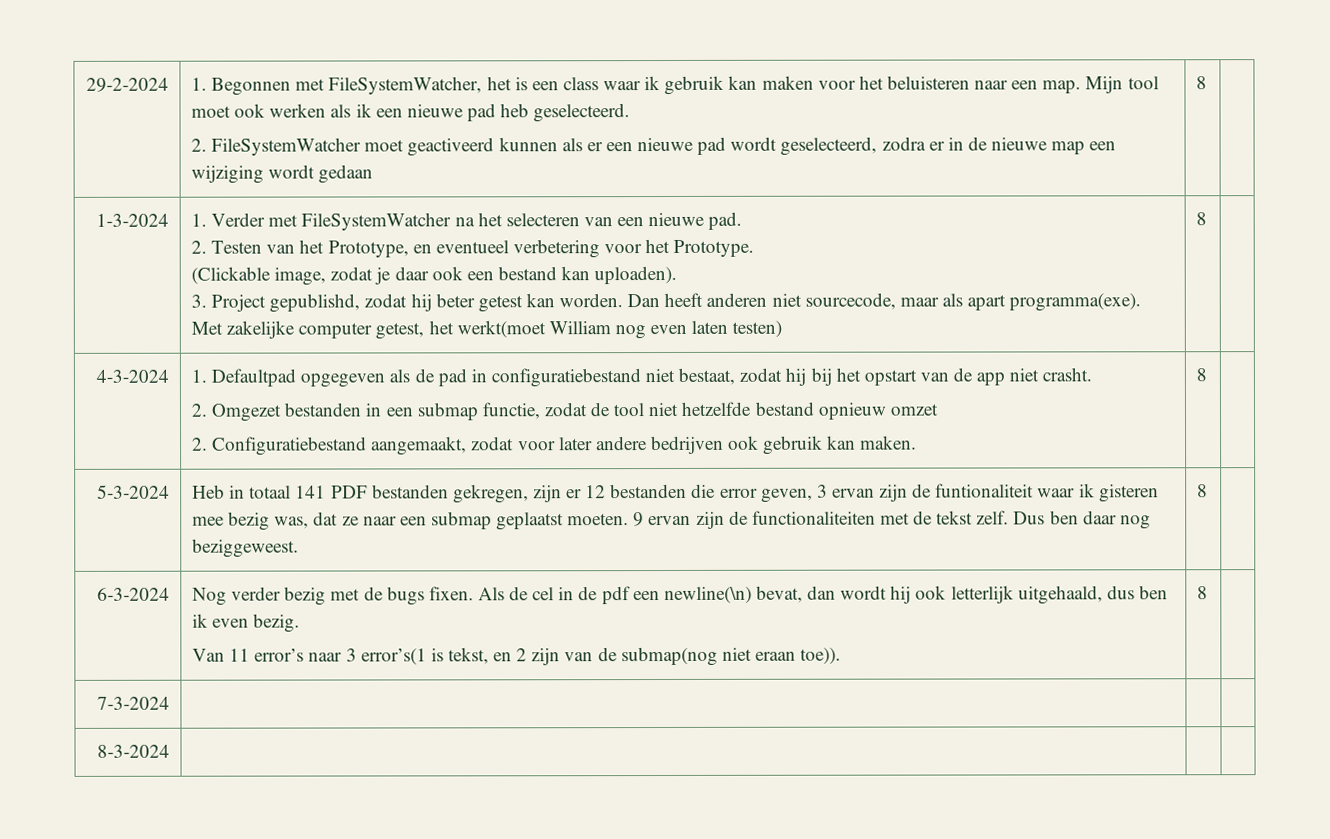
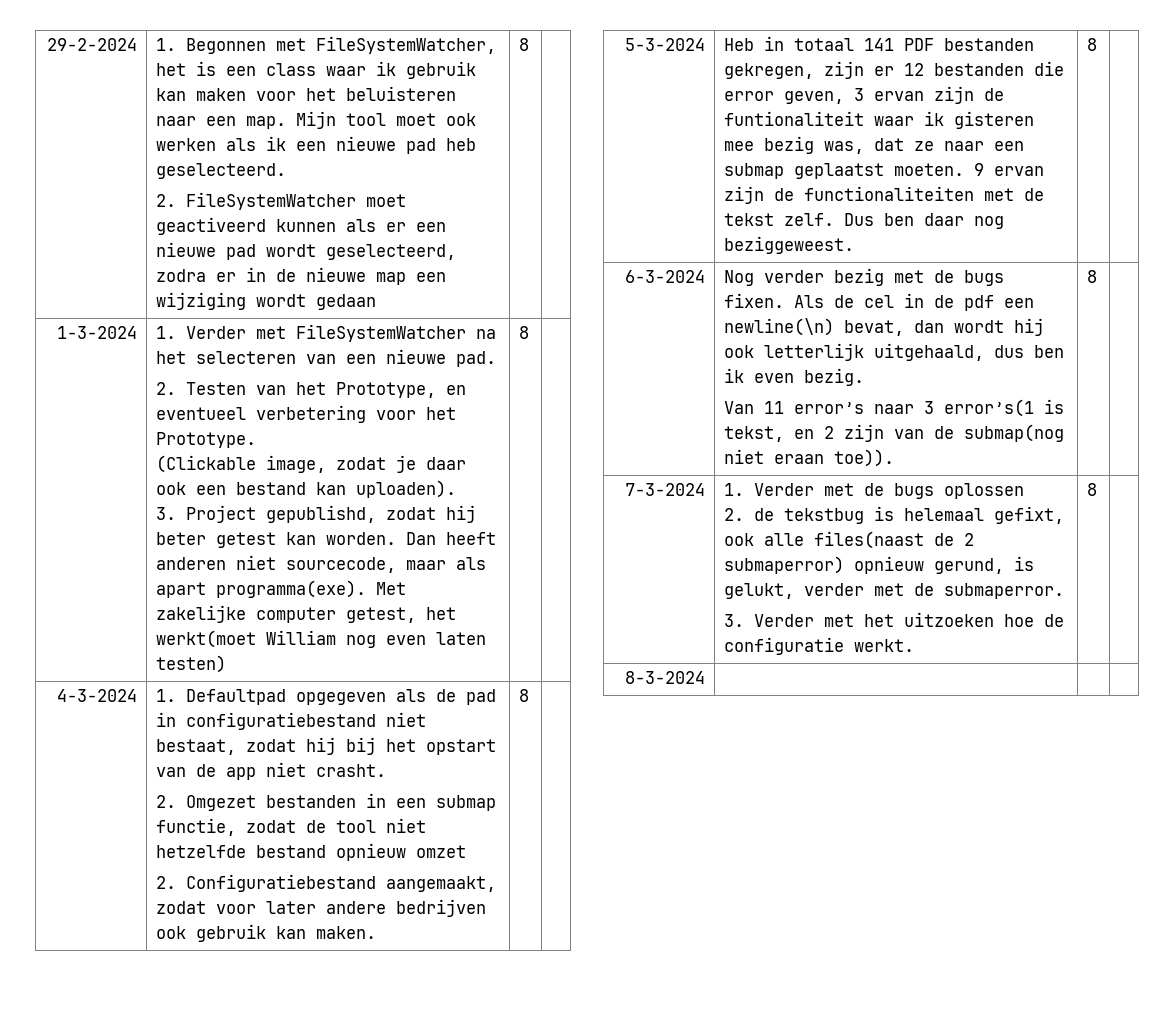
(171, 703) | -> [724,483,1025,499] [724,506,1065,524] [724,531,975,549] [724,556,1035,574] [724,583,1065,599] [724,612,1065,627] [724,637,915,655] [1087,483,1098,496] 1. Verder met de bugs oplossen // 2. de tekstbug is helemaal gefixt, ook alle files(naast de 2 submaperror) opnieuw gerund, is gelukt, verder met de submaperror. // 3. Verder met het uitzoeken hoe de configuratie werkt. | 8

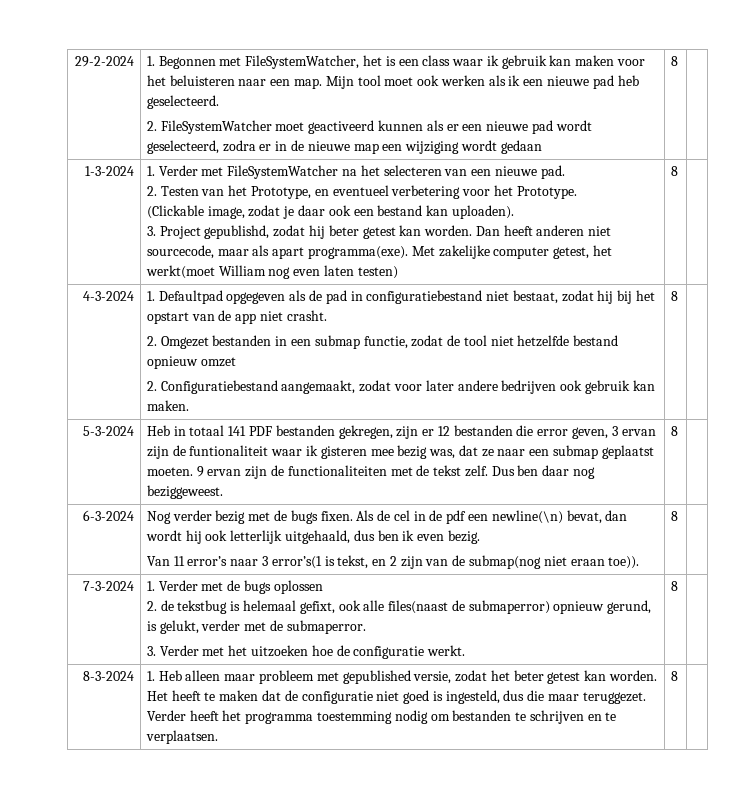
[964,533,975,546] 2 -> (465, 605) none
(705, 677) | -> [146,670,657,684] [146,690,646,704] [146,710,617,724] [145,730,218,744] [670,671,678,681] 1. Heb alleen maar probleem met gepublished versie, zodat het beter getest kan worden. Het heeft te maken dat de configuratie niet goed is ingesteld, dus die maar teruggezet. Verder heeft het programma toestemming nodig om bestanden te schrijven en te verplaatsen. | 8

